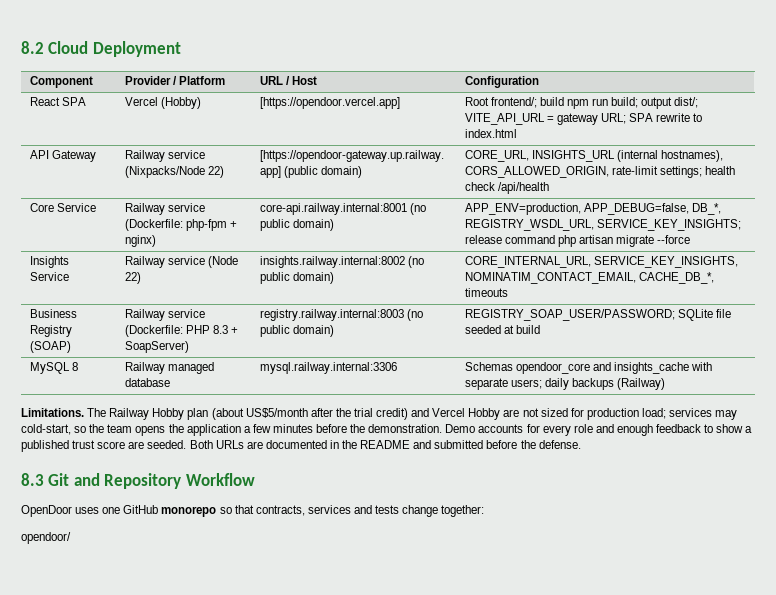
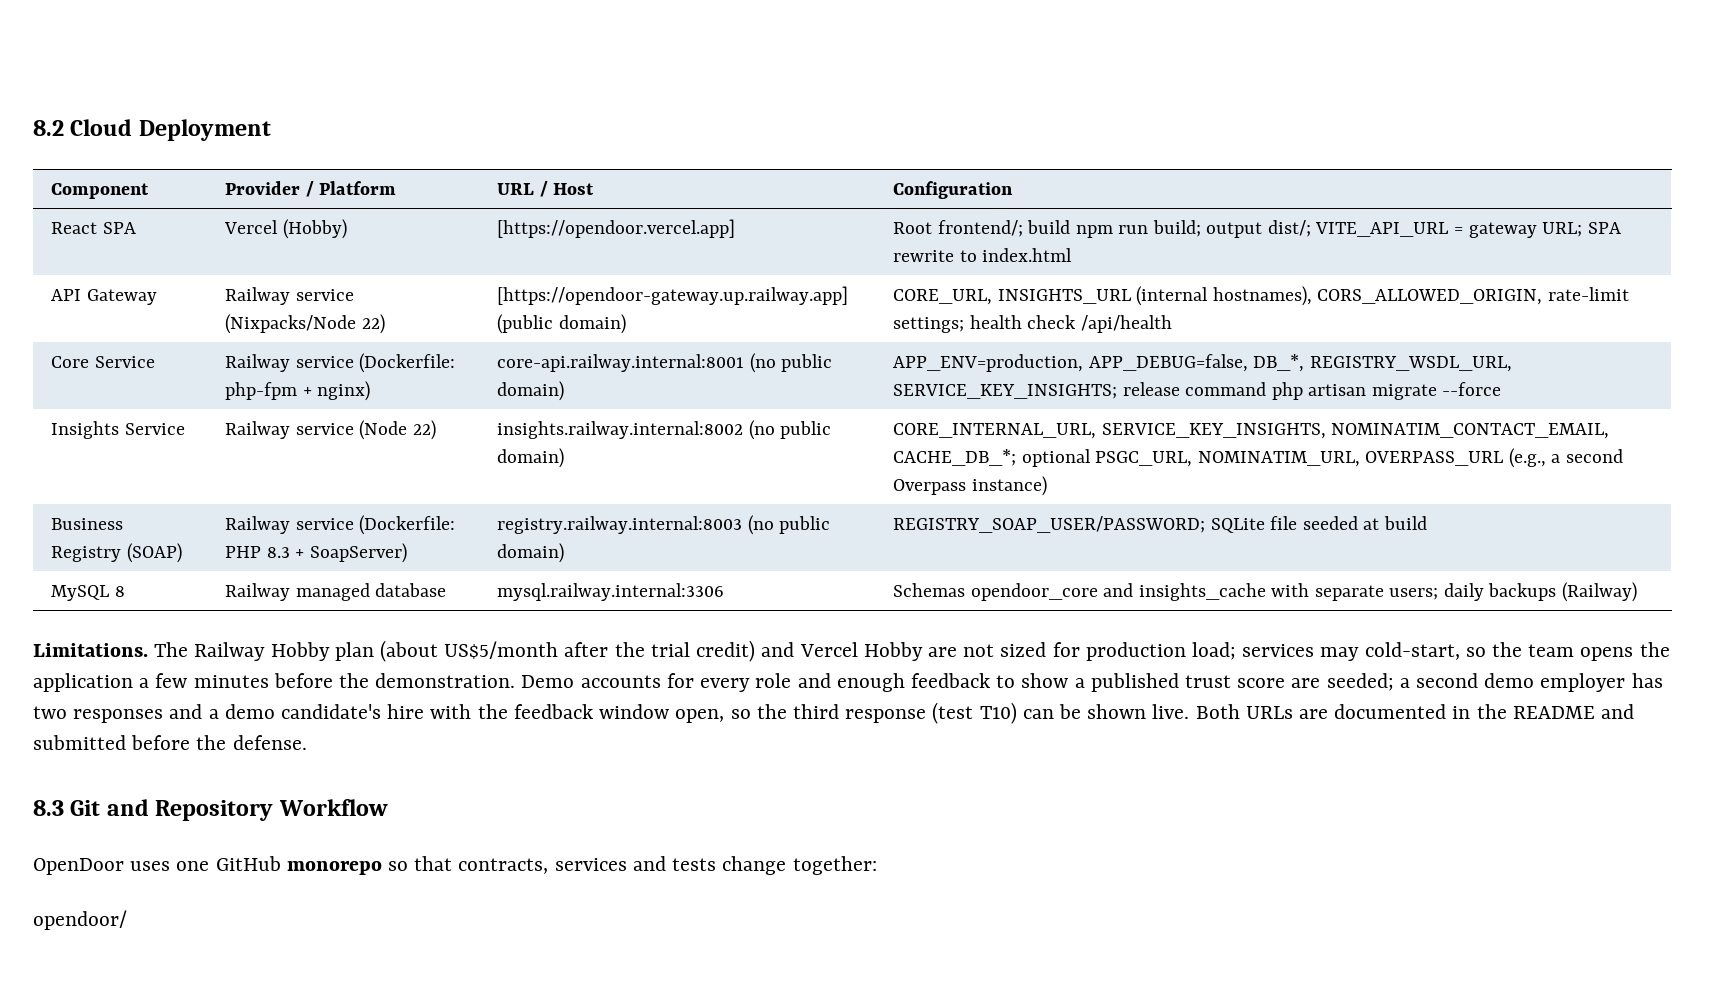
[638,272,714,284] [464,288,508,297] CACHE_DB_*, timeouts -> [893,448,1623,468] [893,476,1047,496] CACHE_DB_*; optional PSGC_URL, NOMINATIM_URL, OVERPASS_URL (e.g., a second Overpass instance)
[147,440,187,449] seeded. -> [1326,673,1663,692] [33,702,1190,724] seeded; a second demo employer has two responses and a demo candidate's hire with the feedback window open, so the third response (test T10) can be shown live.

